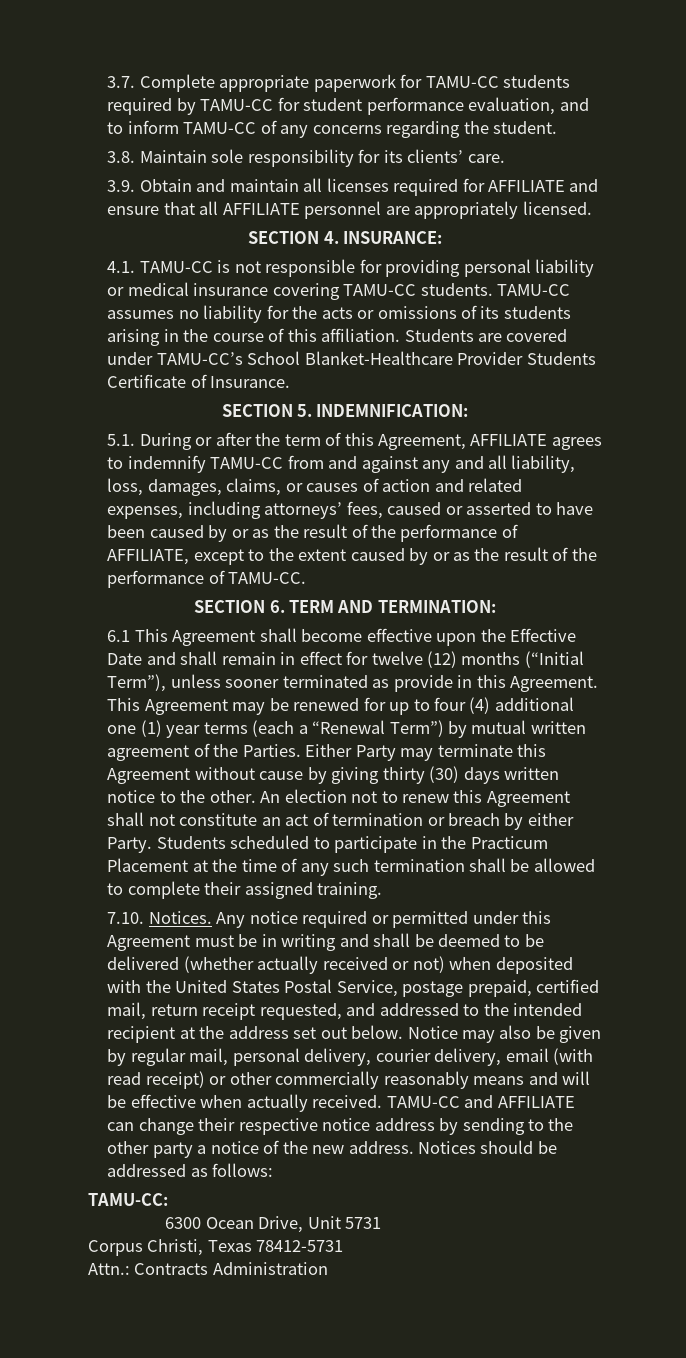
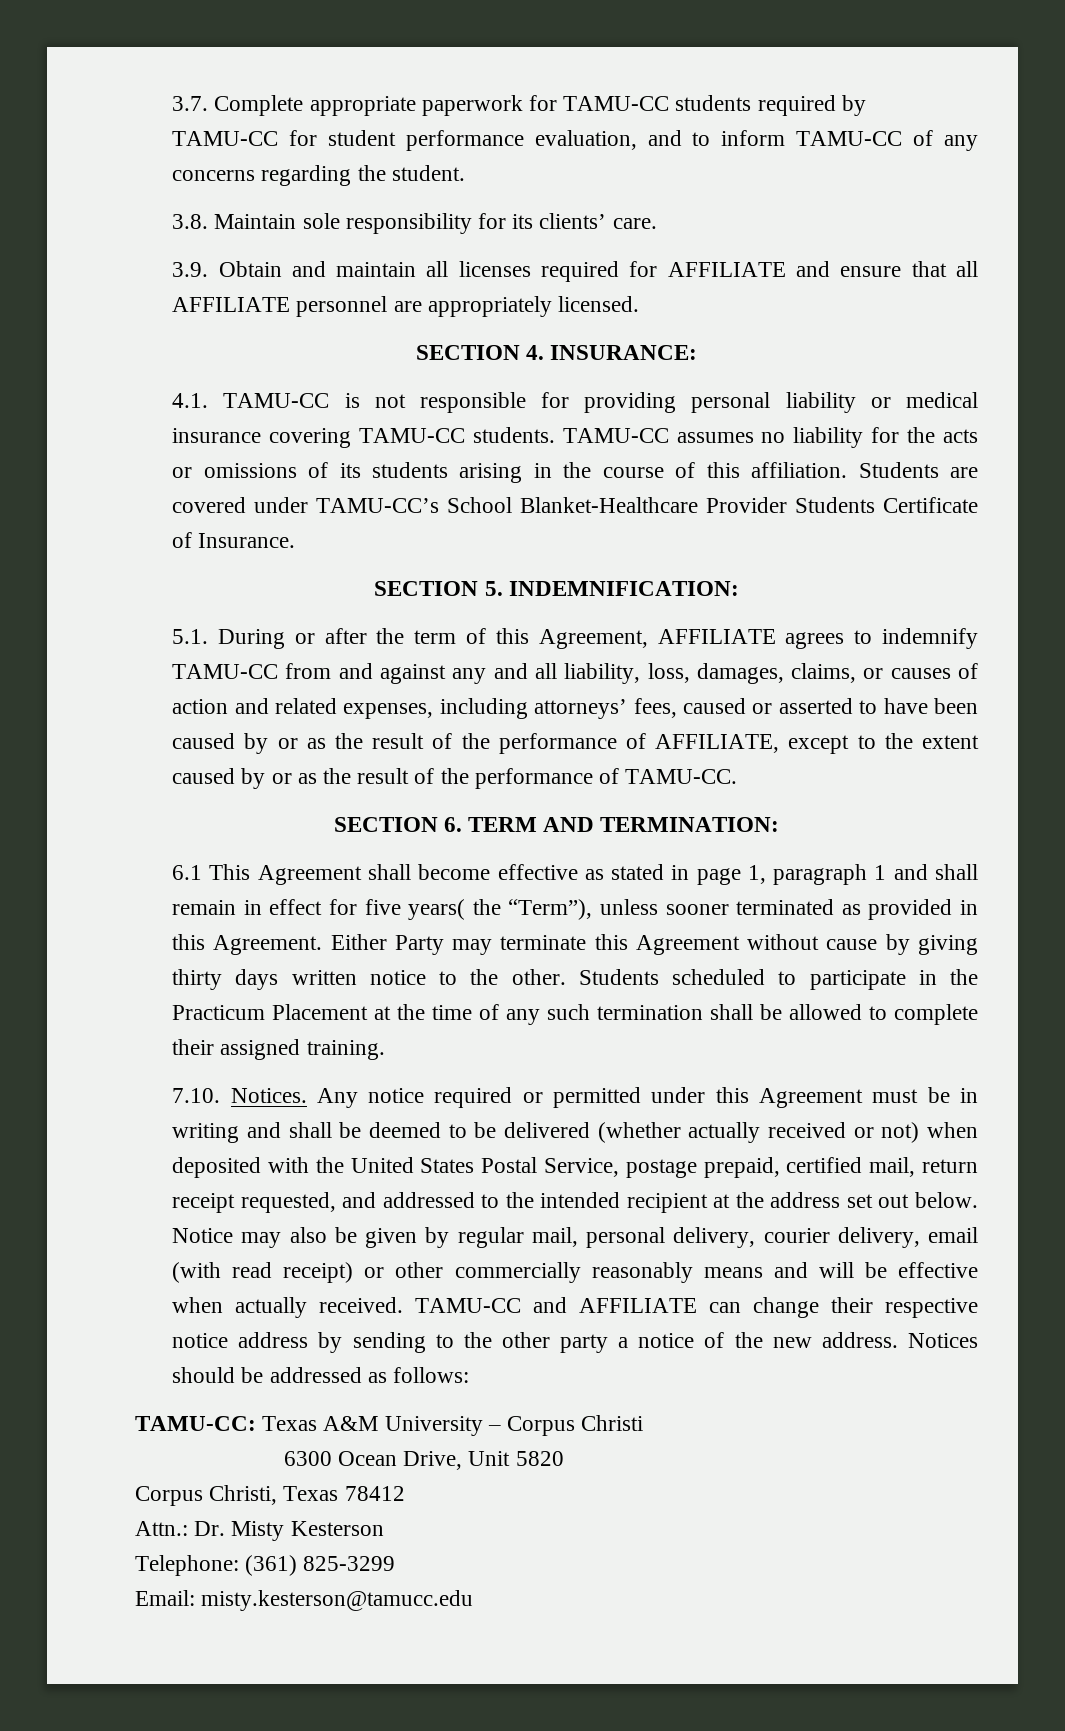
[436,628,577,646] [107,653,143,665] upon the Effective Date -> [584,864,887,885] as stated in page 1, paragraph 1
[371,651,584,668] [107,674,167,692] twelve (12) months (“Initial Term”), -> [364,899,593,920] five years( the “Term”),
[393,675,453,692] provide -> [868,899,953,920] provided
[107,697,574,715] [107,720,586,738] [107,743,301,761] This Agreement may be renewed for up to four (4) additional one (1) year terms (each a “Renewal Term”) by mutual written agreement of the Parties. -> (323, 945) none
[429,766,460,783] (30) -> (223, 979) none
[260,789,570,807] [107,812,574,830] [107,837,153,853] An election not to renew this Agreement shall not constitute an act of termination or breach by either Party. -> (566, 977) none
(168, 1199) none -> [262,1415,644,1436] Texas A&M University – Corpus Christi
[345,1217,382,1229] 5731 -> [515,1451,564,1466] 5820
[256,1240,344,1252] 78412-5731 -> [344,1486,405,1501] 78412
[134,1262,328,1275] Contracts Administration -> [194,1521,384,1541] [135,1555,396,1576] [135,1590,474,1611] Dr. Misty Kesterson // Telephone: (361) 825-3299 // Email: misty.kesterson@tamucc.edu

